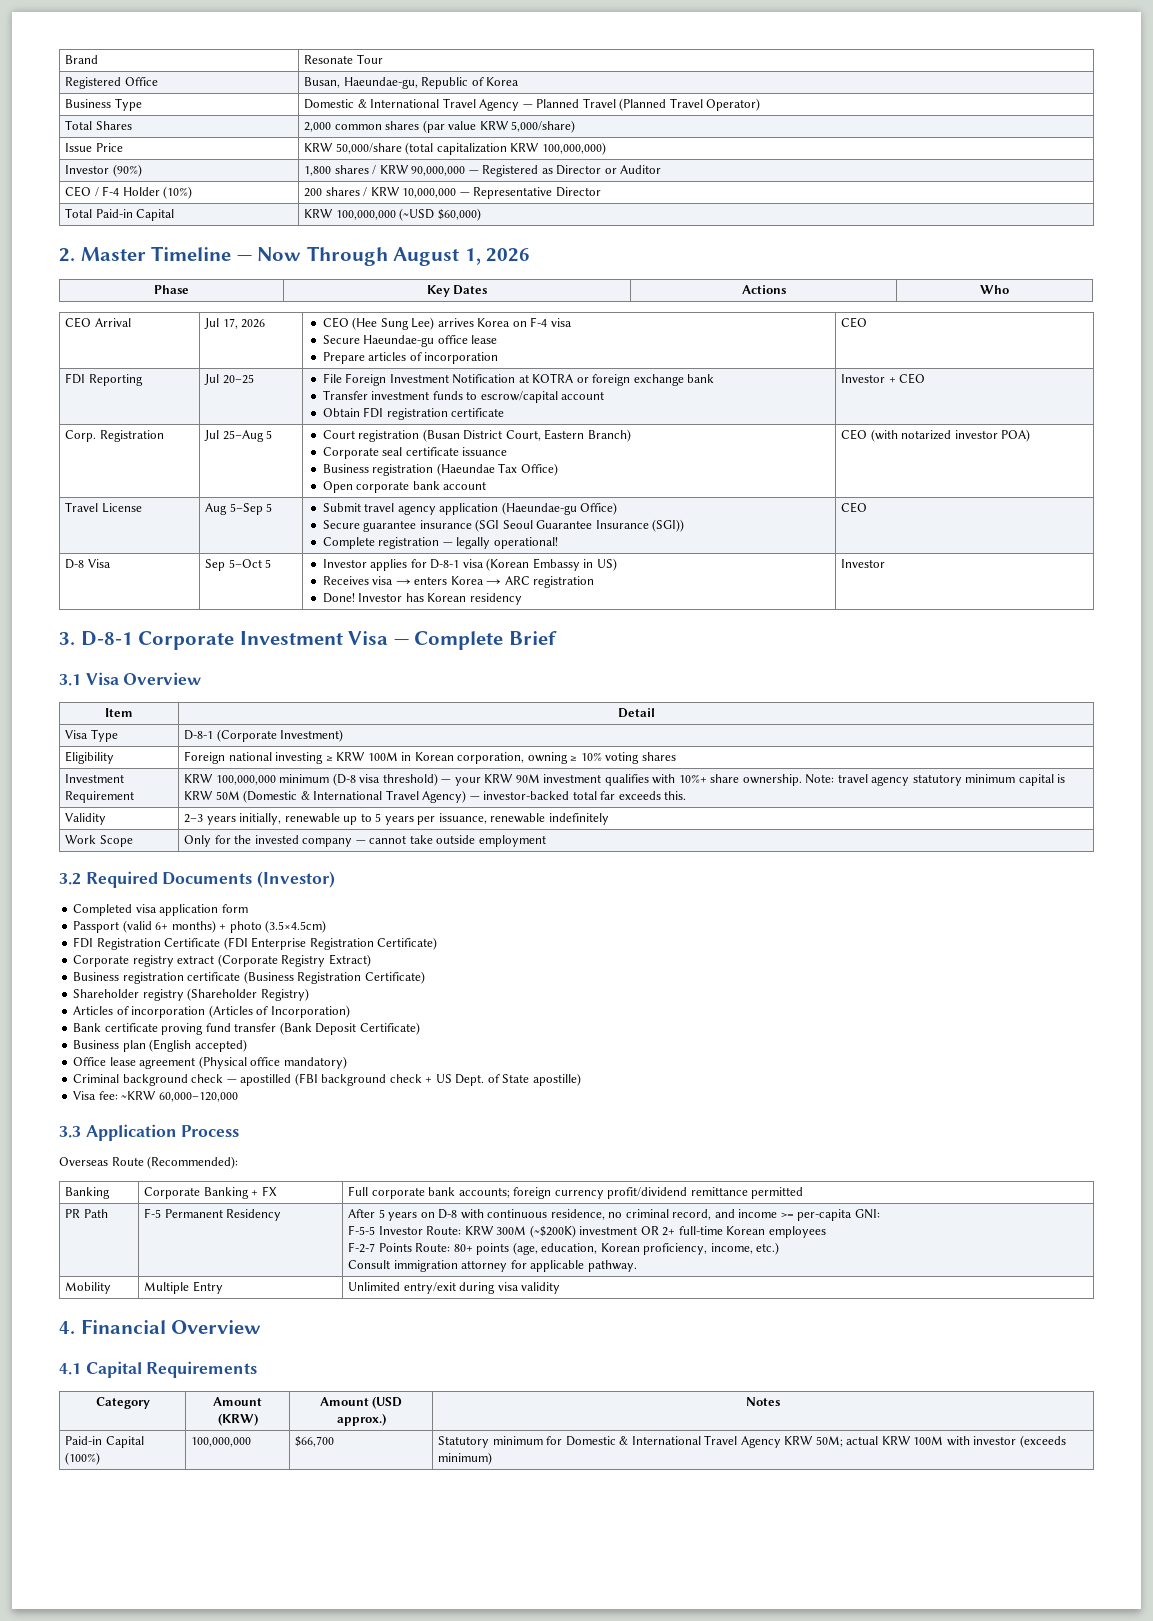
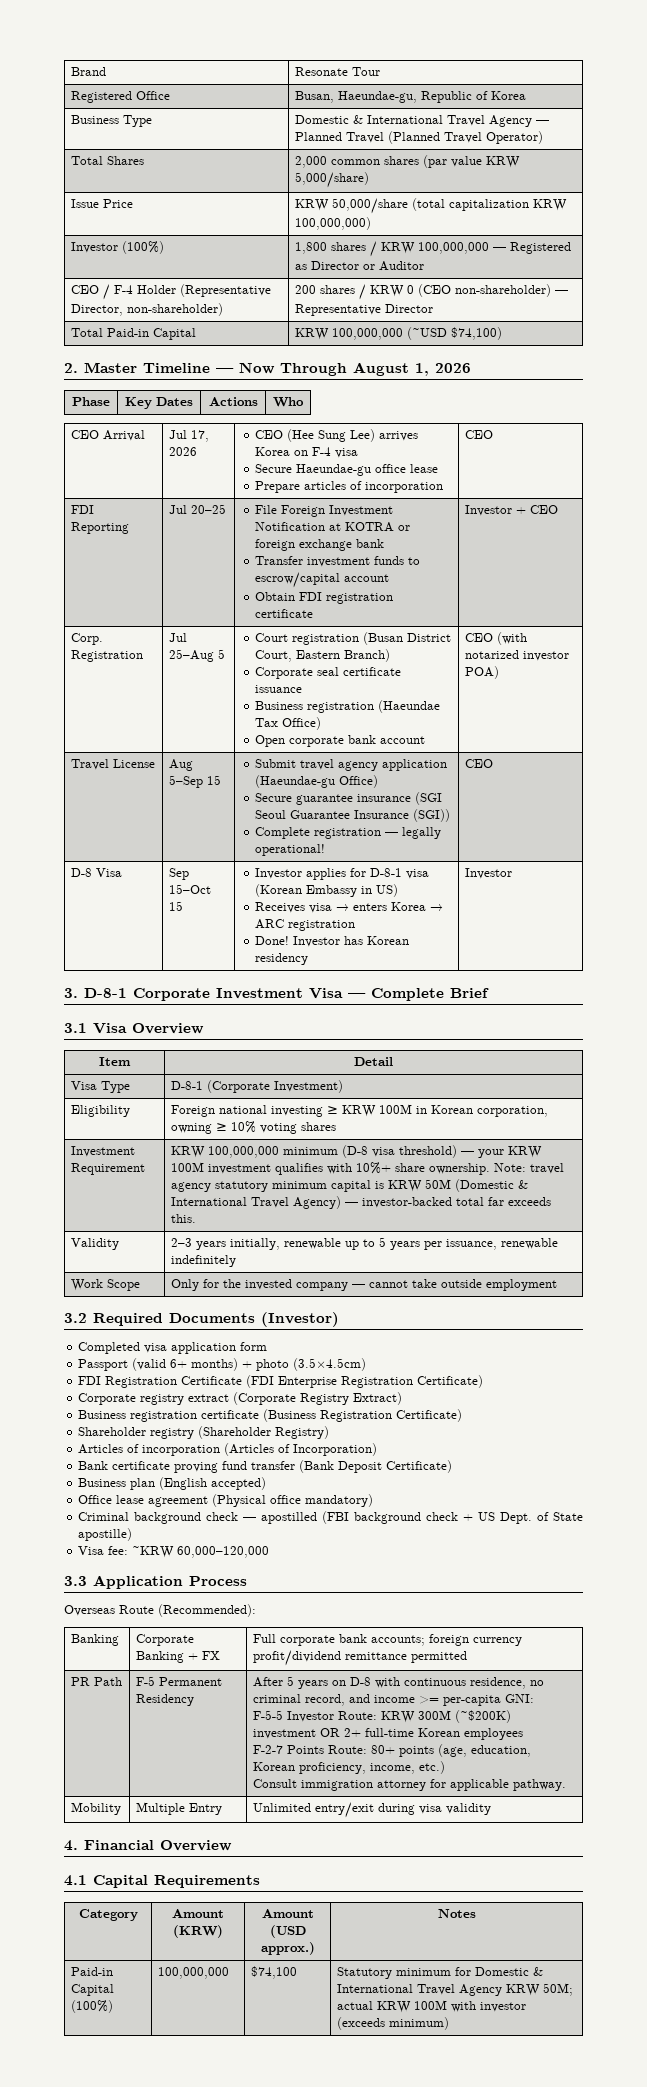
[112,164,142,177] (90%) -> [122,241,165,254] (100%)
[411,166,466,176] 90,000,000 -> [418,242,490,254] 100,000,000
[163,186,193,199] (10%) -> [180,284,272,297] [71,303,224,316] (Representative Director, non-shareholder)
[402,188,457,198] 10,000,000 -> [407,284,552,297] 0 (CEO non-shareholder)
[437,208,481,221] $60,000) -> [451,327,503,340] $74,100)
[266,503,273,512] 5 -> [207,775,222,785] 15
[228,559,272,568] 5–Oct 5 -> [169,884,212,894] [169,901,184,911] 15–Oct 15
[515,774,540,783] 90M -> [171,1162,205,1172] 100M
[295,1436,335,1447] $66,700 -> [251,1966,298,1979] $74,100

